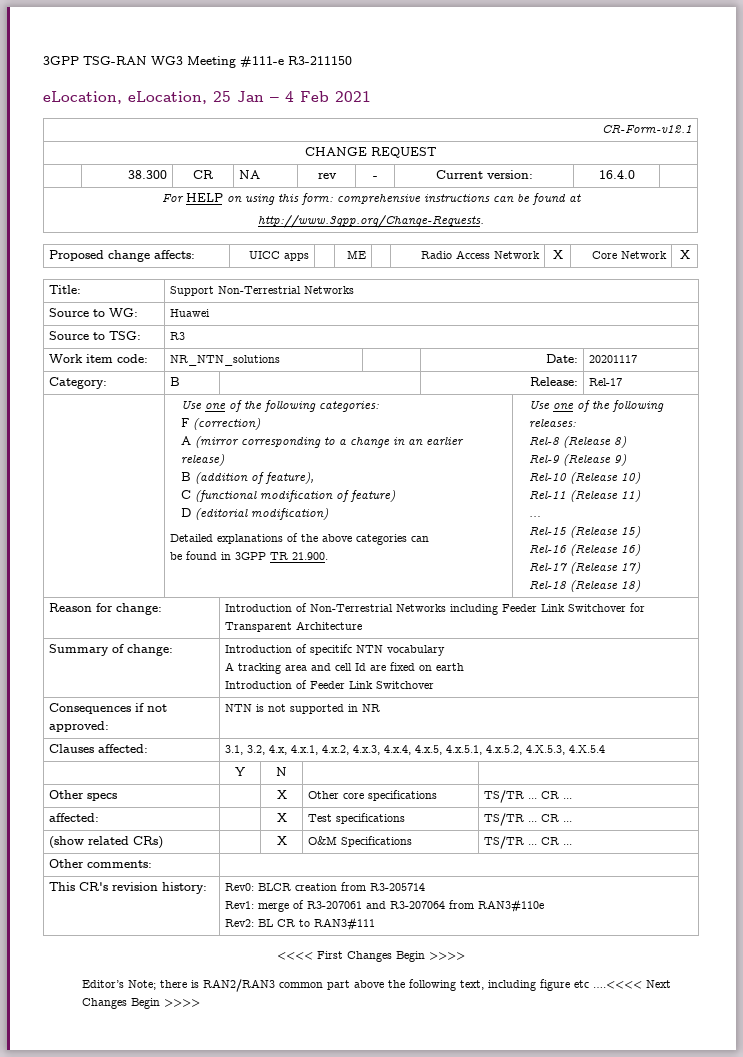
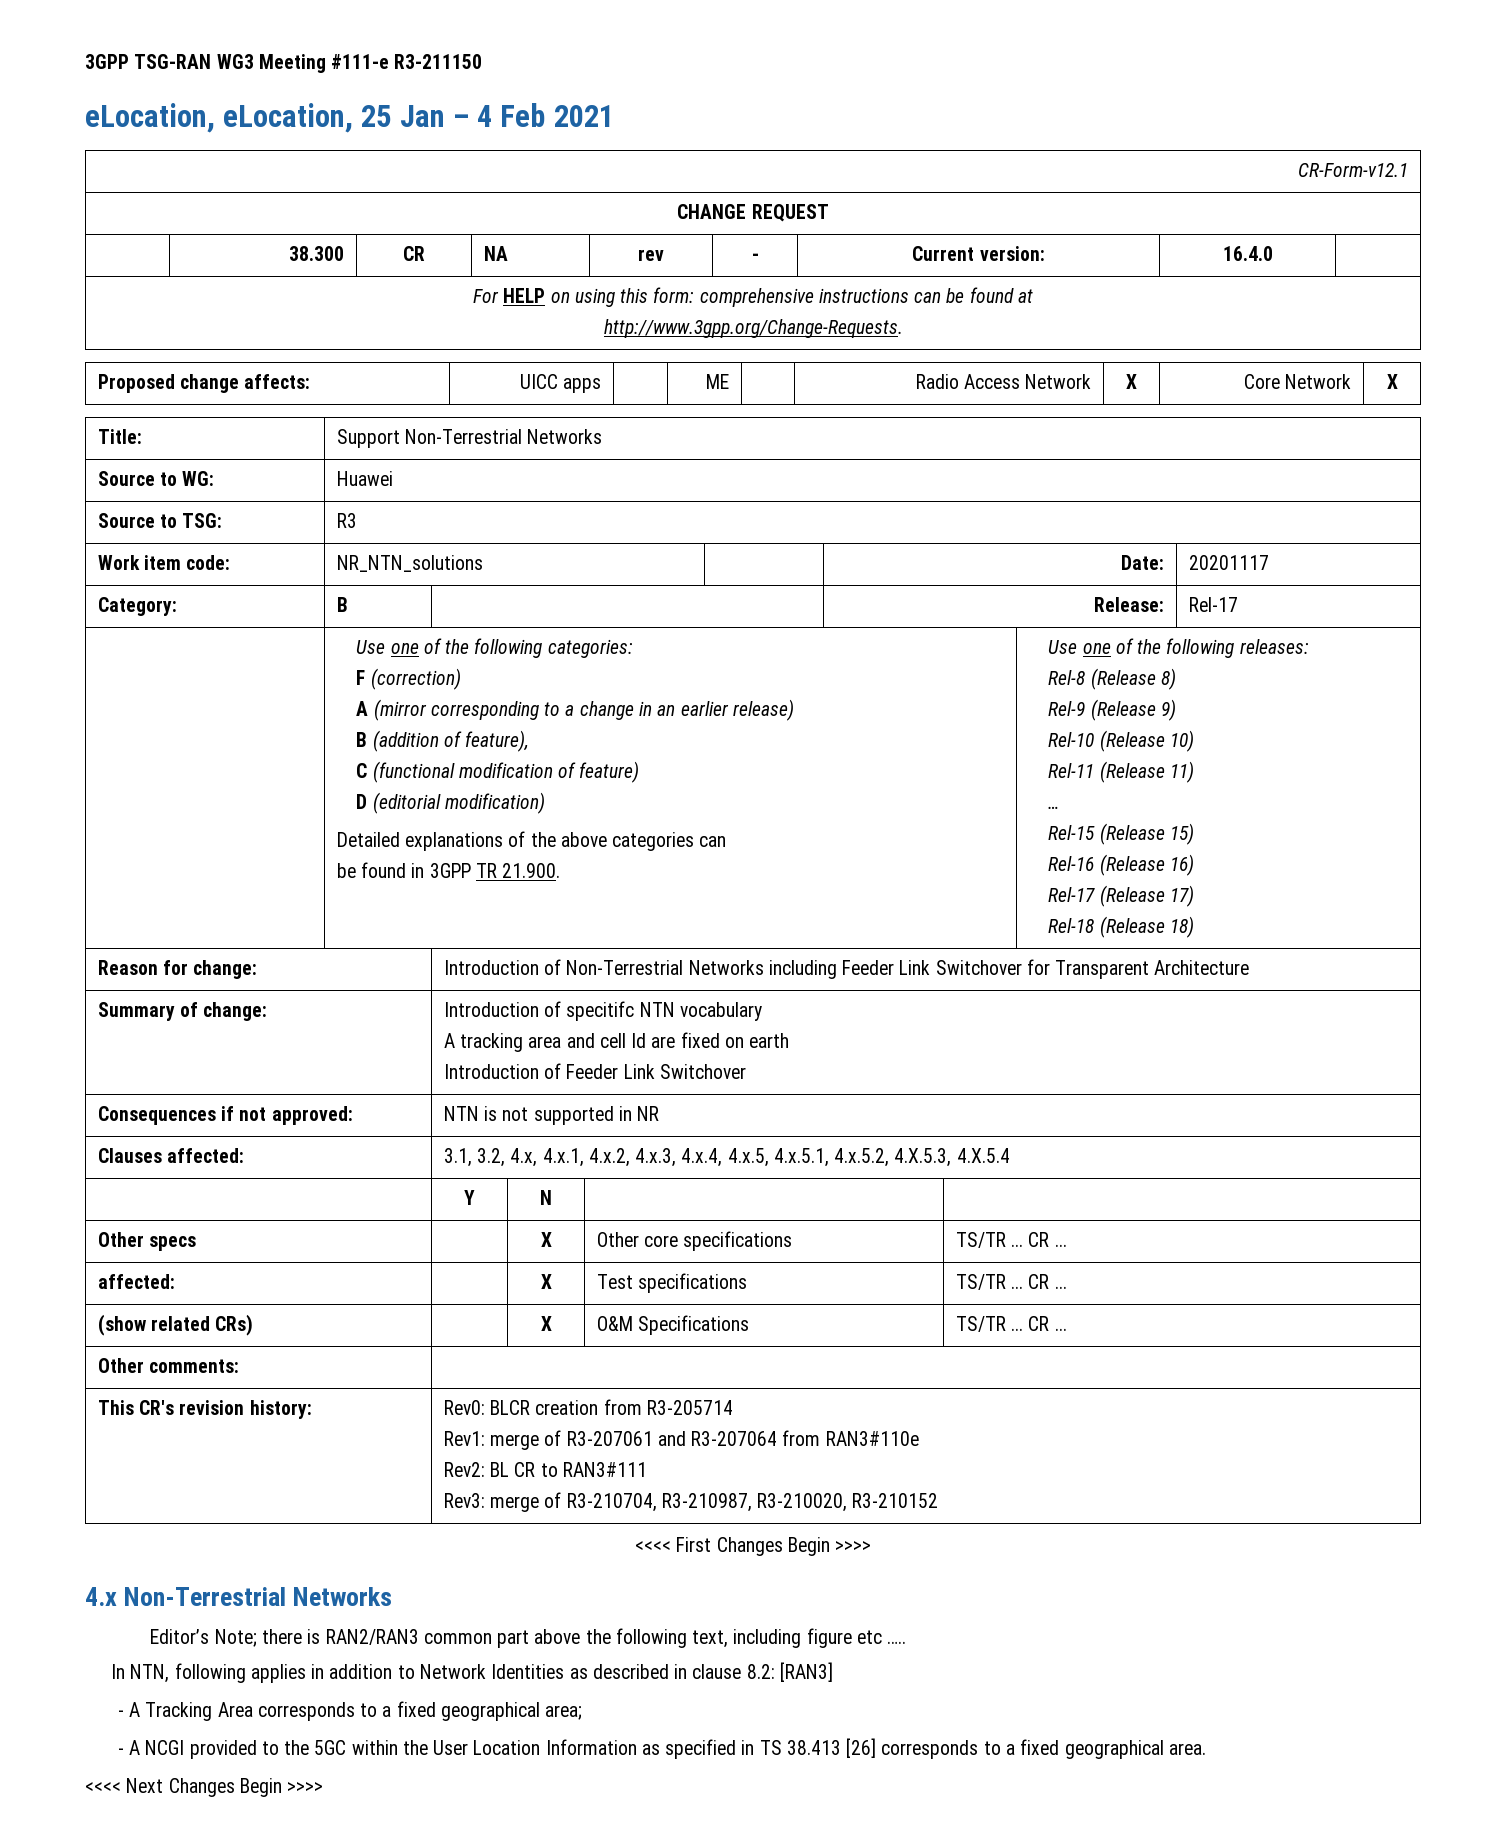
(375, 924) none -> [443,1492,939,1512] // Rev3: merge of R3-210704, R3-210987, R3-210020, R3-210152
(465, 956) none -> [85,1587,393,1606] // 4.x Non-Terrestrial Networks
[593,981,643,989] ….<<<< -> [887,1641,907,1644] [111,1662,833,1683] [117,1701,583,1721] [117,1738,1206,1759] [85,1782,121,1793] ….. // In NTN, following applies in addition to Network Identities as described in clause 8.2: [RAN3] // - A Tracking Area corresponds to a fixed geographical area; // - A NCGI provided to the 5GC within the User Location Information as specified in TS 38.413 [26] corresponds to a fixed geographical area. // <<<<

